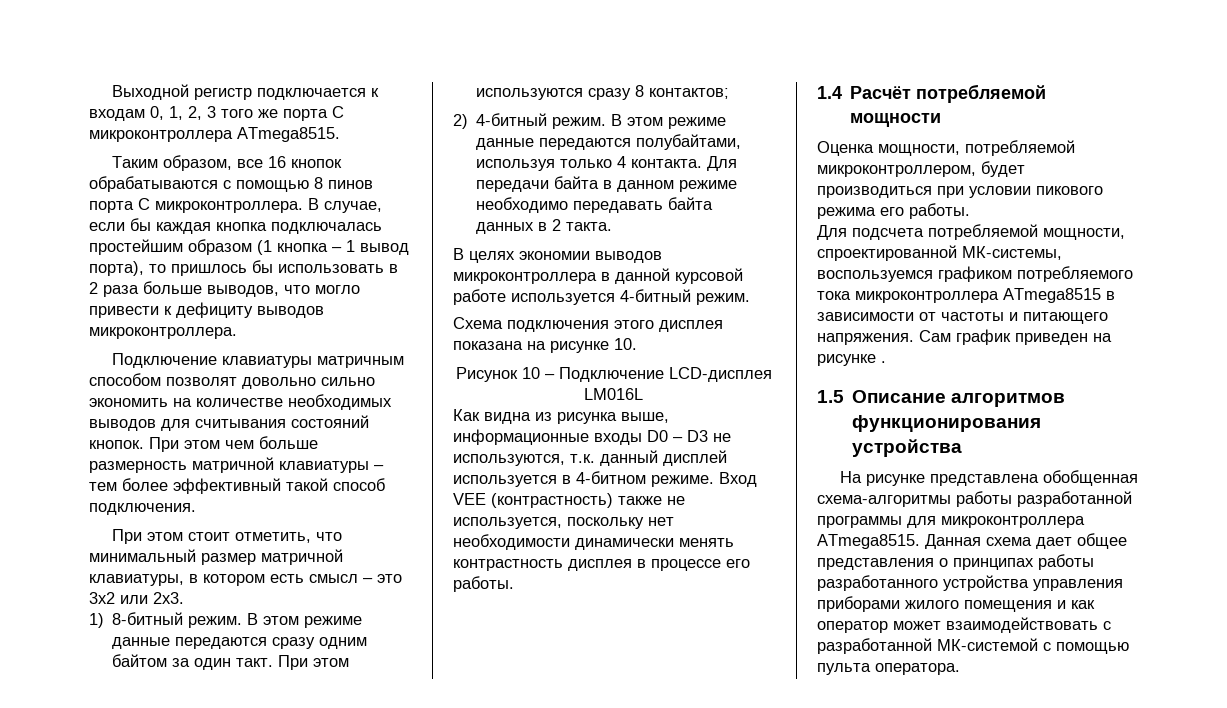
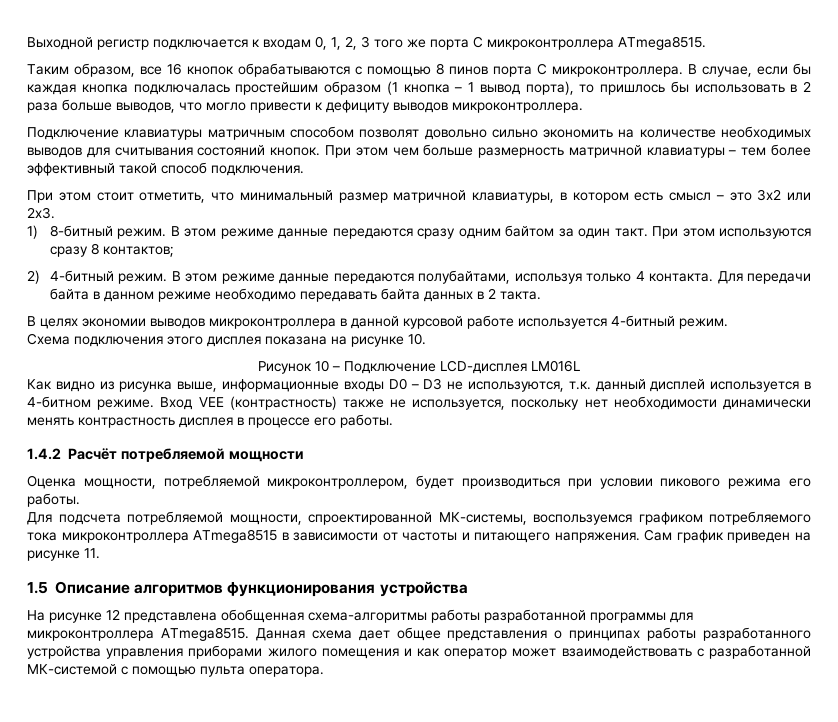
[484,412,531,424] видна -> [55,381,95,392] видно
[817,86,842,99] 1.4 -> [27,448,61,460] 1.4.2
[881,361,886,363] . -> [84,548,100,559] 11.
(925, 480) none -> [106,609,120,620] 12

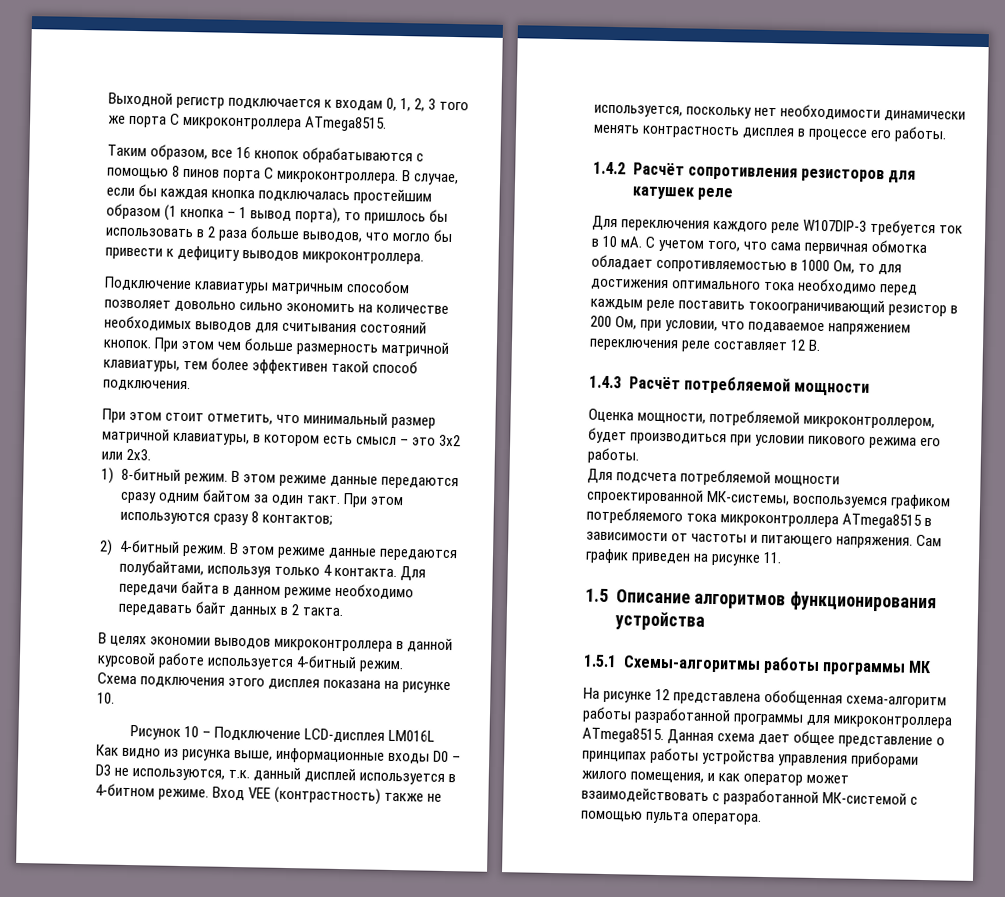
(246, 106) none -> [433,229,454,243] бы
[359,129,420,138] позволят -> [104,299,171,309] позволяет
[646,147,737,158] клавиатуры – -> [103,359,180,372] клавиатуры,
[27,163,115,176] эффективный -> [252,359,329,375] эффективен
[380,288,420,300] байта -> [194,601,227,614] байт
(117, 454) none -> [687,166,917,184] [631,186,733,201] [592,215,964,237] [591,235,928,255] [591,254,903,275] [591,278,919,296] [590,297,959,317] [590,315,912,336] [589,338,822,352] [589,375,681,390] сопротивления резисторов для катушек реле // Для переключения каждого реле W107DIP-3 требуется ток в 10 мА. С учетом того, что сама первичная обмотка обладает сопротивляемостью в 1000 Ом, то для достижения оптимального тока необходимо перед каждым реле поставить токоограничивающий резистор в 200 Ом, при условии, что подаваемое напряжением переключения реле составляет 12 В. // 1.4.3 Расчёт
[229,514,302,525] мощности, -> [774,475,841,487] мощности
(468, 589) none -> [583,654,933,676] // 1.5.1 Схемы-алгоритмы работы программы МК
[308,612,427,623] схема-алгоритмы -> [846,695,948,709] схема-алгоритм
[447,630,548,641] представления -> [838,735,934,749] представление
[702,627,811,641] разработанного -> (700, 755) none
[321,648,399,659] помещения -> [630,771,705,783] помещения,

